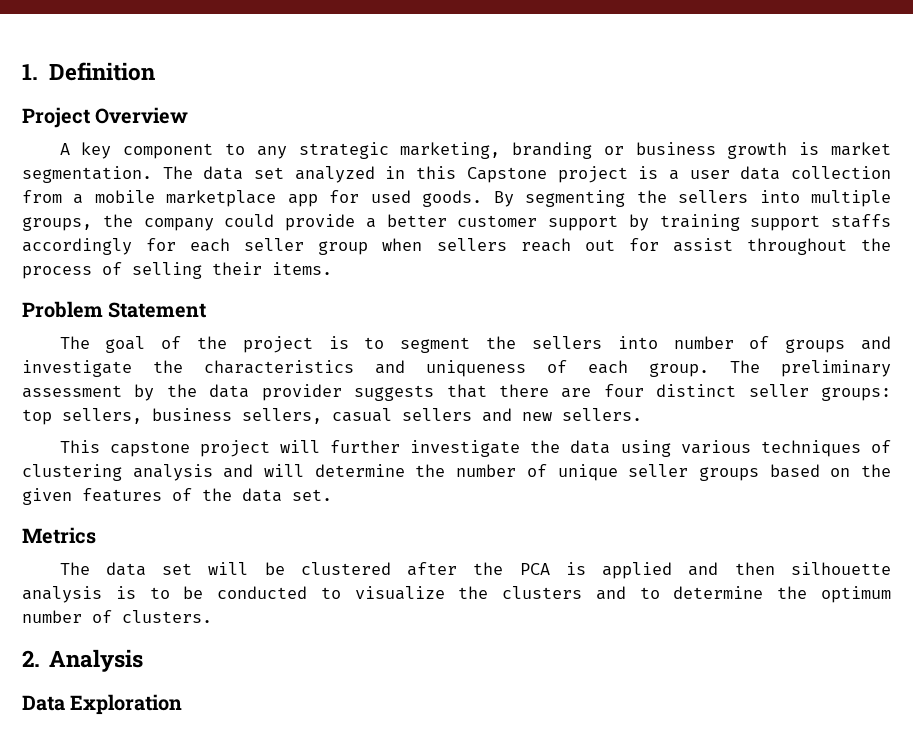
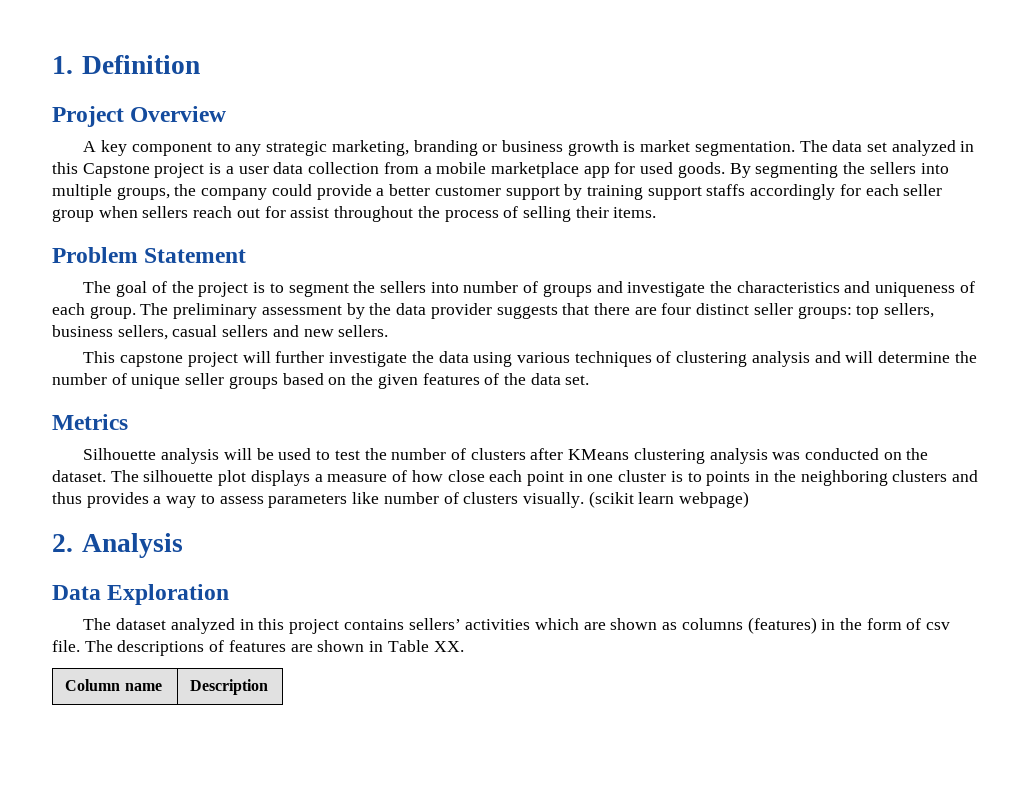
[59,562,891,579] [22,586,891,603] [22,610,212,623] [22,649,143,672] [22,694,183,715] The data set will be clustered after the PCA is applied and then silhouette analysis is to be conducted to visualize the clusters and to determine the optimum number of clusters. // 2. Analysis // Data Exploration -> [83,448,929,464] [52,470,978,486] [52,491,750,508] [52,533,183,558] [52,584,230,605] [83,617,951,634] [52,640,464,656] [65,679,162,691] [190,679,269,695] Silhouette analysis will be used to test the number of clusters after KMeans clustering analysis was conducted on the dataset. The silhouette plot displays a measure of how close each point in one cluster is to points in the neighboring clusters and thus provides a way to assess parameters like number of clusters visually. (scikit learn webpage) // 2. Analysis // Data Exploration // The dataset analyzed in this project contains sellers’ activities which are shown as columns (features) in the form of csv file. The descriptions of features are shown in Table XX. // Column name | Description

